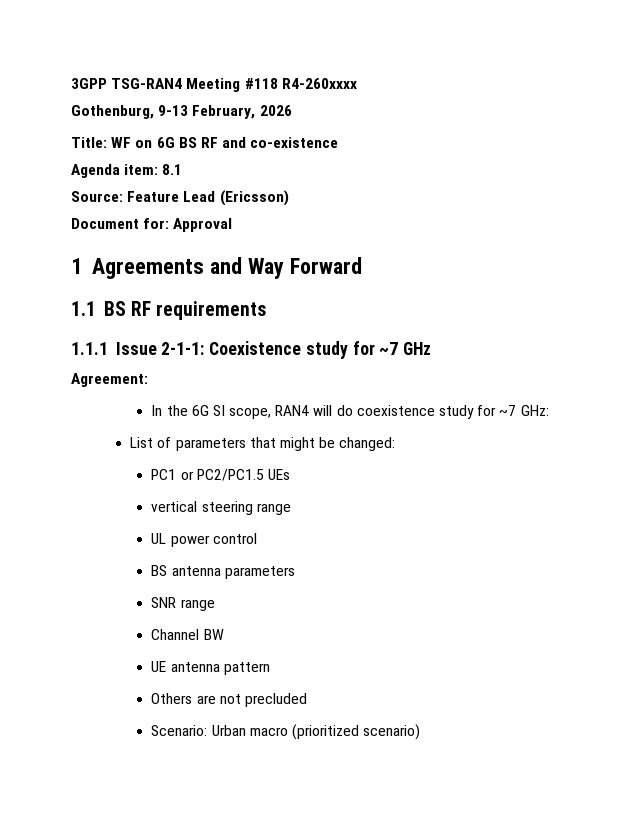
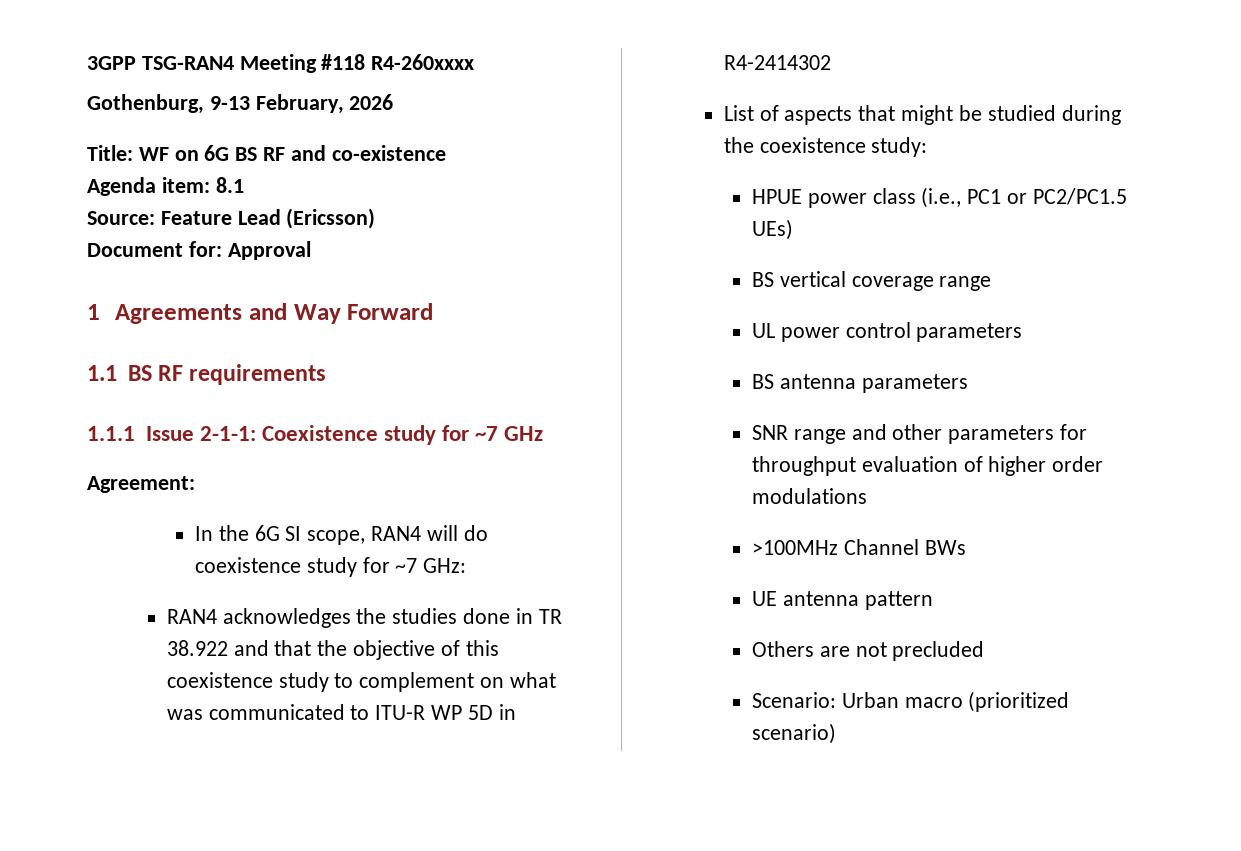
(549, 410) none -> [166,608,562,628] [166,640,499,660] [166,672,556,692] [166,704,516,720] [723,55,831,70] // RAN4 acknowledges the studies done in TR 38.922 and that the objective of this coexistence study to complement on what was communicated to ITU-R WP 5D in R4-2414302
[175,438,246,451] parameters -> [784,106,853,125] aspects
[339,437,396,451] [151,469,290,481] [151,501,253,515] changed: // PC1 or PC2/PC1.5 UEs // vertical steering -> [987,105,1121,125] [723,137,928,157] [751,187,1127,208] [751,219,793,240] [751,271,934,291] studied during the coexistence study: // HPUE power class (i.e., PC1 or PC2/PC1.5 UEs) // BS vertical coverage
(257, 538) none -> [916,323,1023,342] parameters
[151,629,224,640] // Channel BW -> [851,424,1087,444] [751,456,1104,476] [751,488,867,504] [751,539,966,555] and other parameters for throughput evaluation of higher order modulations // >100MHz Channel BWs

